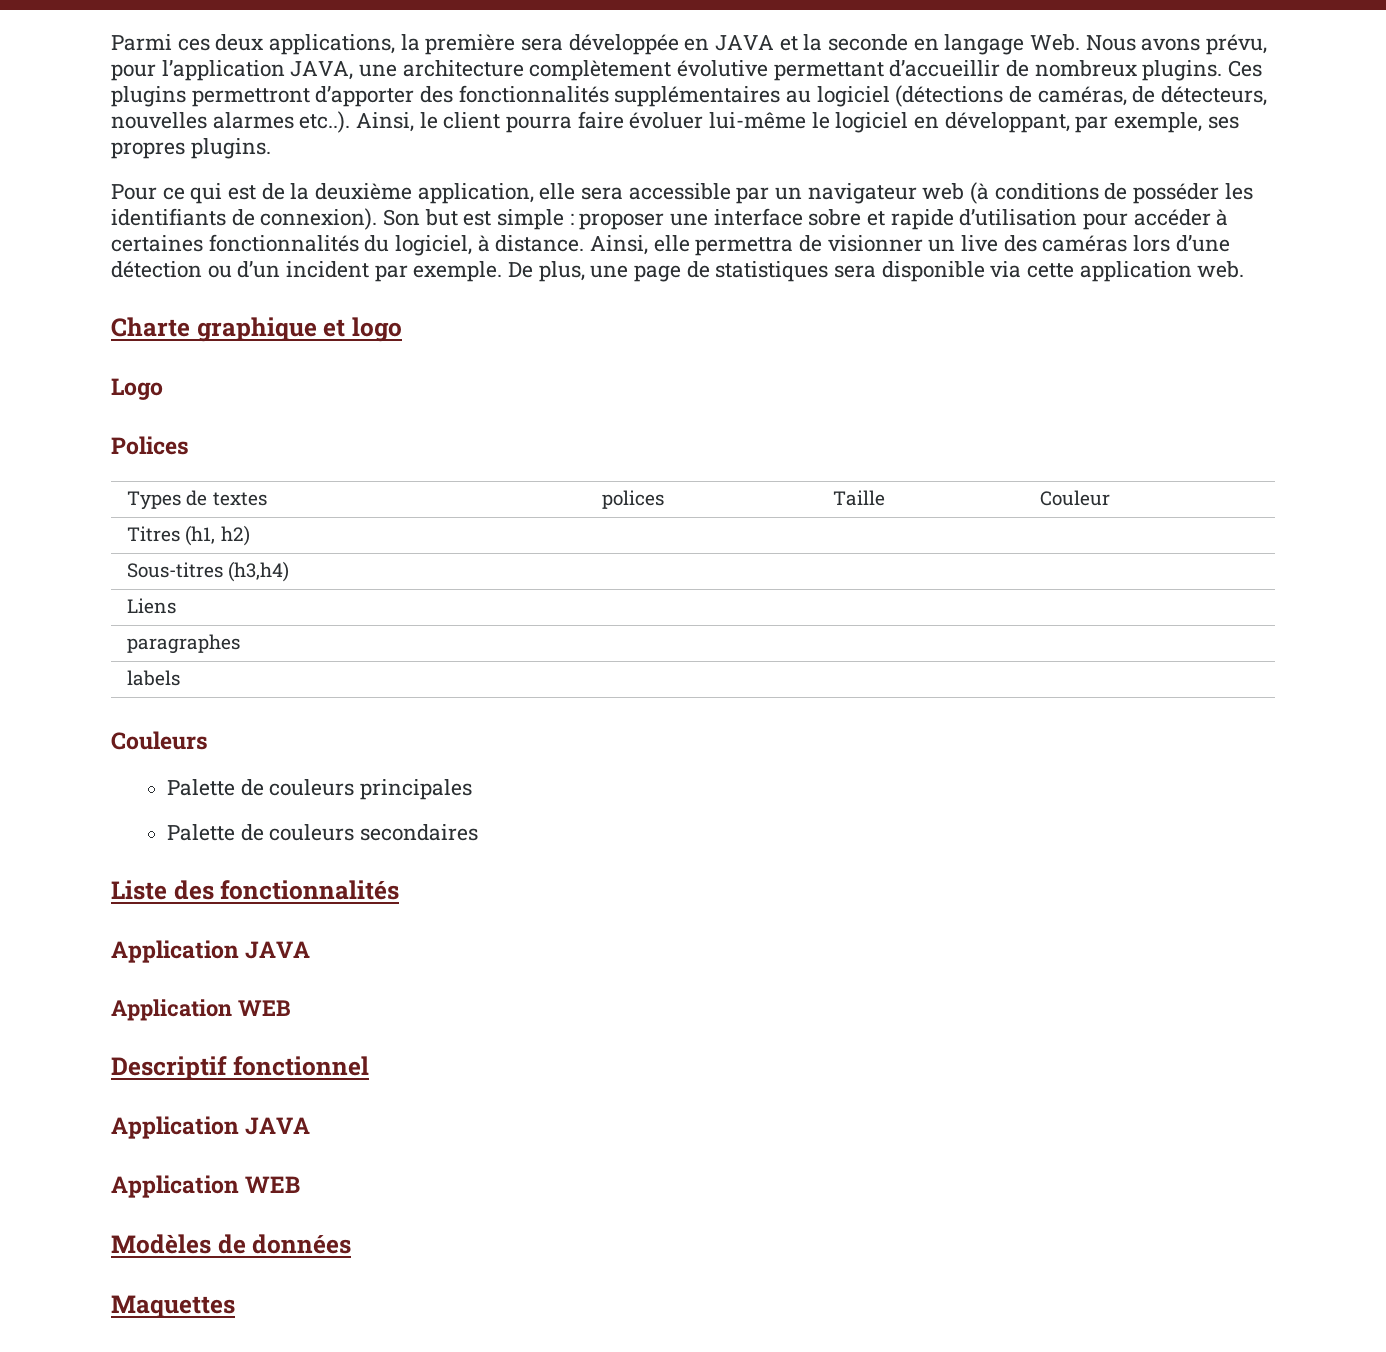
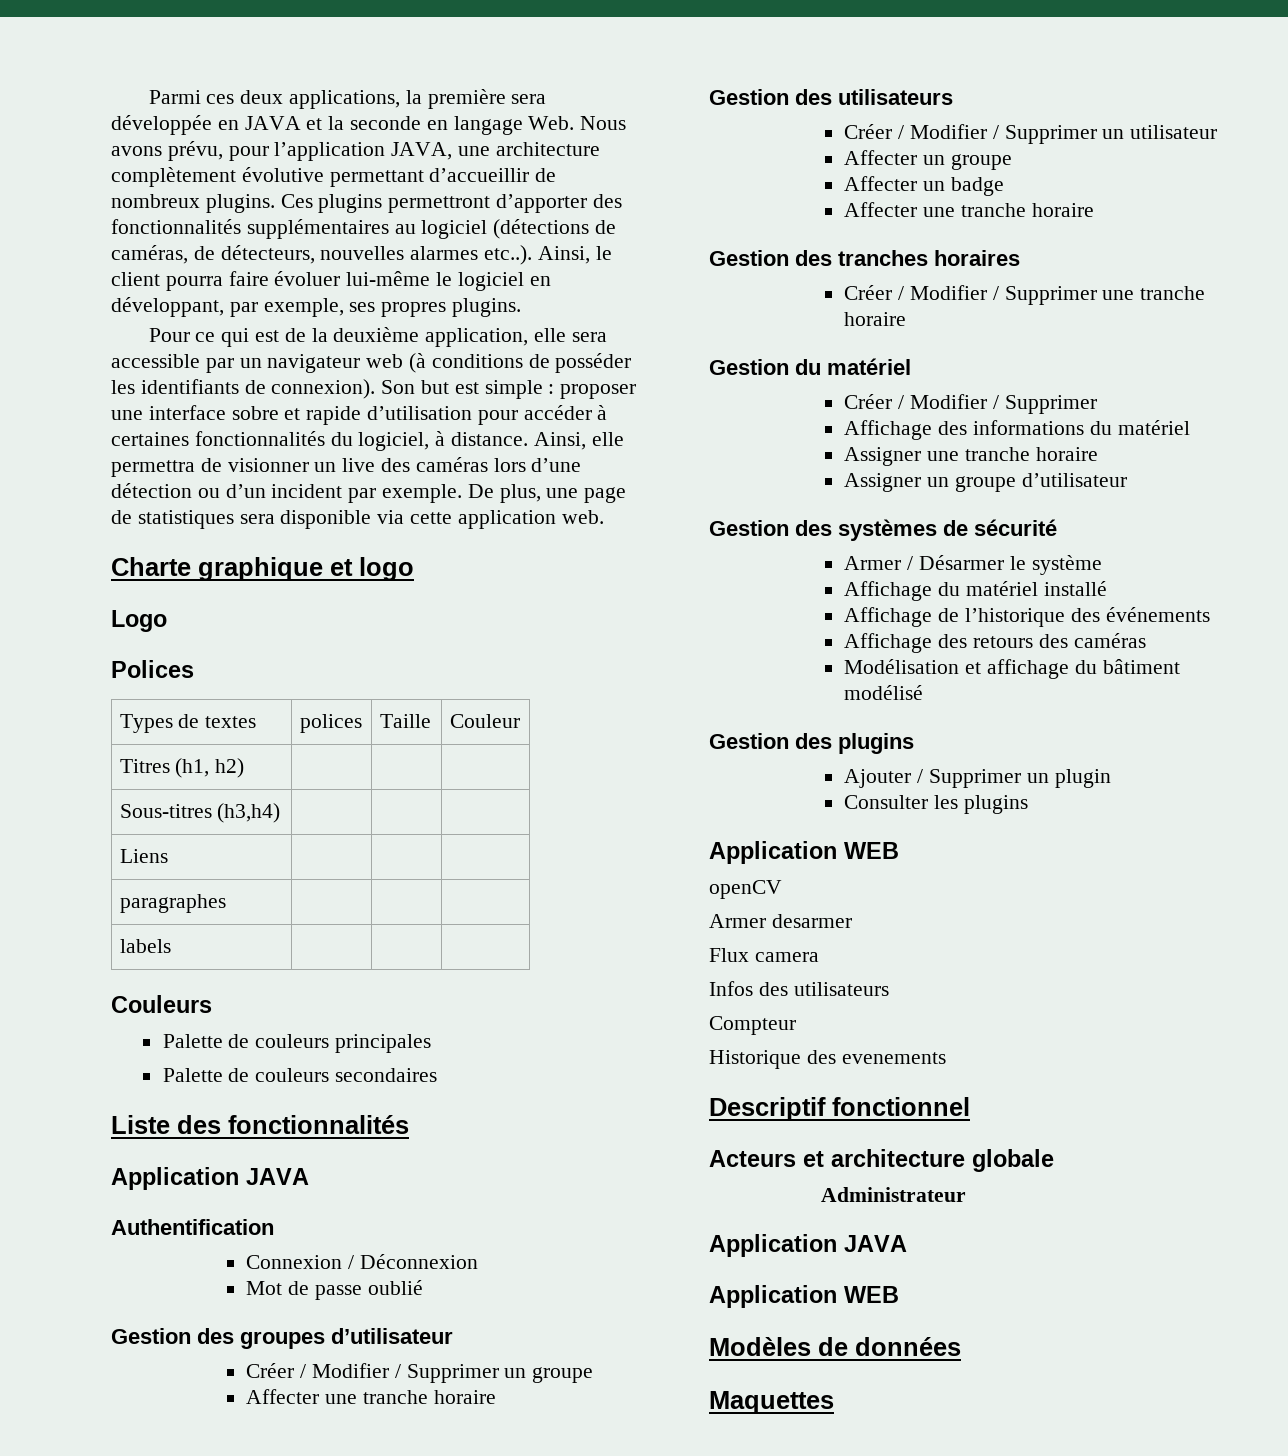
[111,999,291,1021] [111,1056,369,1080] Application WEB // Descriptif fonctionnel -> [111,1219,274,1235] [246,1254,478,1269] [246,1280,423,1300] [111,1328,453,1349] [246,1363,594,1383] [246,1389,496,1404] [709,89,953,105] [844,124,1218,144] [844,150,1012,170] [844,176,1004,196] [844,202,1094,217] [709,250,1020,266] [844,285,1206,305] [844,312,907,326] [709,358,911,375] [844,394,1097,414] [844,420,1190,440] [844,447,1098,466] [844,473,1127,492] [709,519,1057,541] [844,555,1102,575] [844,581,1107,601] [844,607,1210,627] [844,633,1146,653] [844,659,1180,679] [844,685,924,700] [709,733,914,754] [844,769,1111,788] [844,795,1028,814] [709,841,899,864] [709,880,782,899] [709,914,852,928] [709,948,819,962] [709,981,889,996] [709,1016,796,1035] [709,1050,946,1069] [709,1097,970,1121] [709,1149,1054,1172] [820,1187,966,1202] Authentification // Connexion / Déconnexion // Mot de passe oublié // Gestion des groupes d’utilisateur // Créer / Modifier / Supprimer un groupe // Affecter une tranche horaire // Gestion des utilisateurs // Créer / Modifier / Supprimer un utilisateur // Affecter un groupe // Affecter un badge // Affecter une tranche horaire // Gestion des tranches horaires // Créer / Modifier / Supprimer une tranche horaire // Gestion du matériel // Créer / Modifier / Supprimer // Affichage des informations du matériel // Assigner une tranche horaire // Assigner un groupe d’utilisateur // Gestion des systèmes de sécurité // Armer / Désarmer le système // Affichage du matériel installé // Affichage de l’historique des événements // Affichage des retours des caméras // Modélisation et affichage du bâtiment modélisé // Gestion des plugins // Ajouter / Supprimer un plugin // Consulter les plugins // Application WEB // openCV // Armer desarmer // Flux camera // Infos des utilisateurs // Compteur // Historique des evenements // Descriptif fonctionnel // Acteurs et architecture globale // Administrateur

